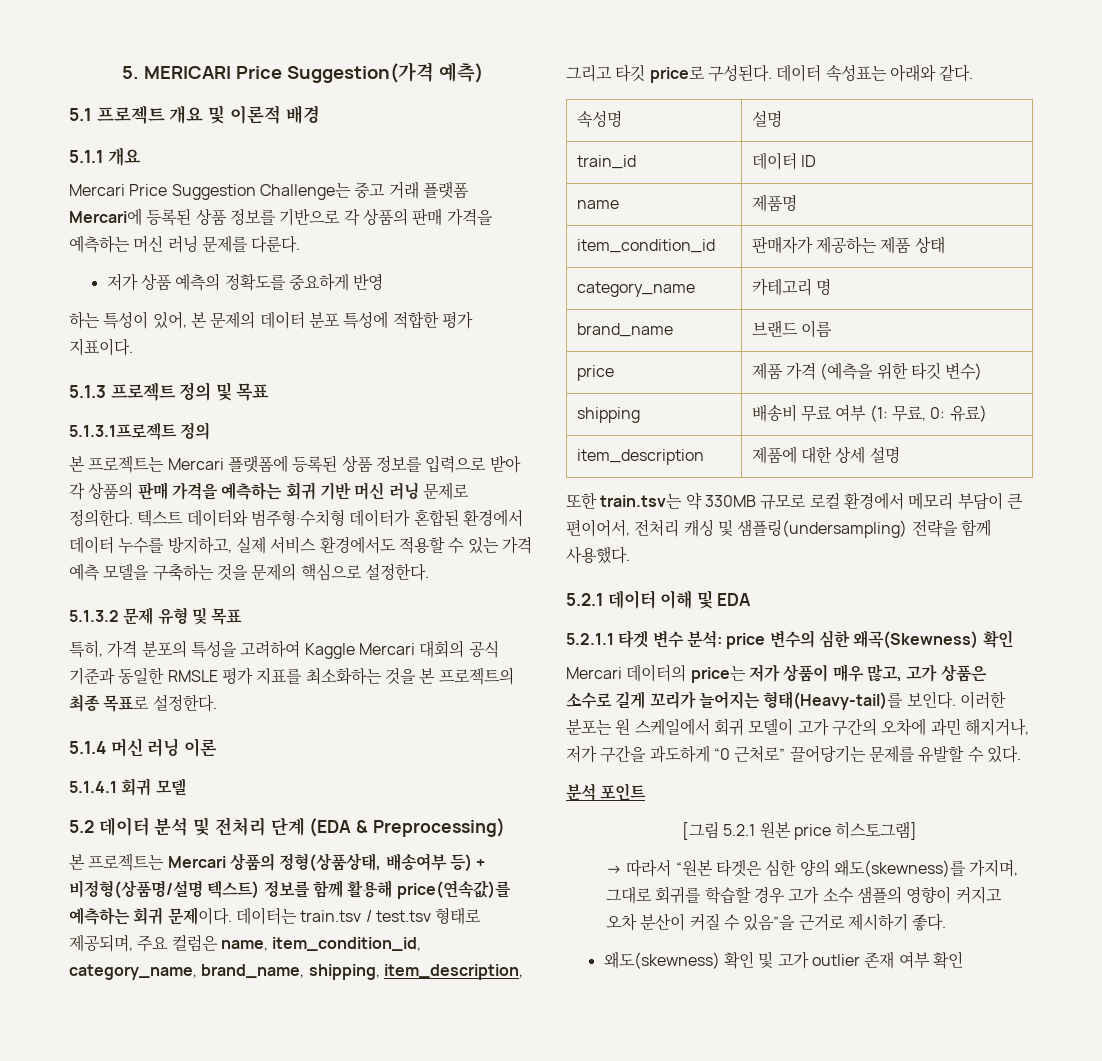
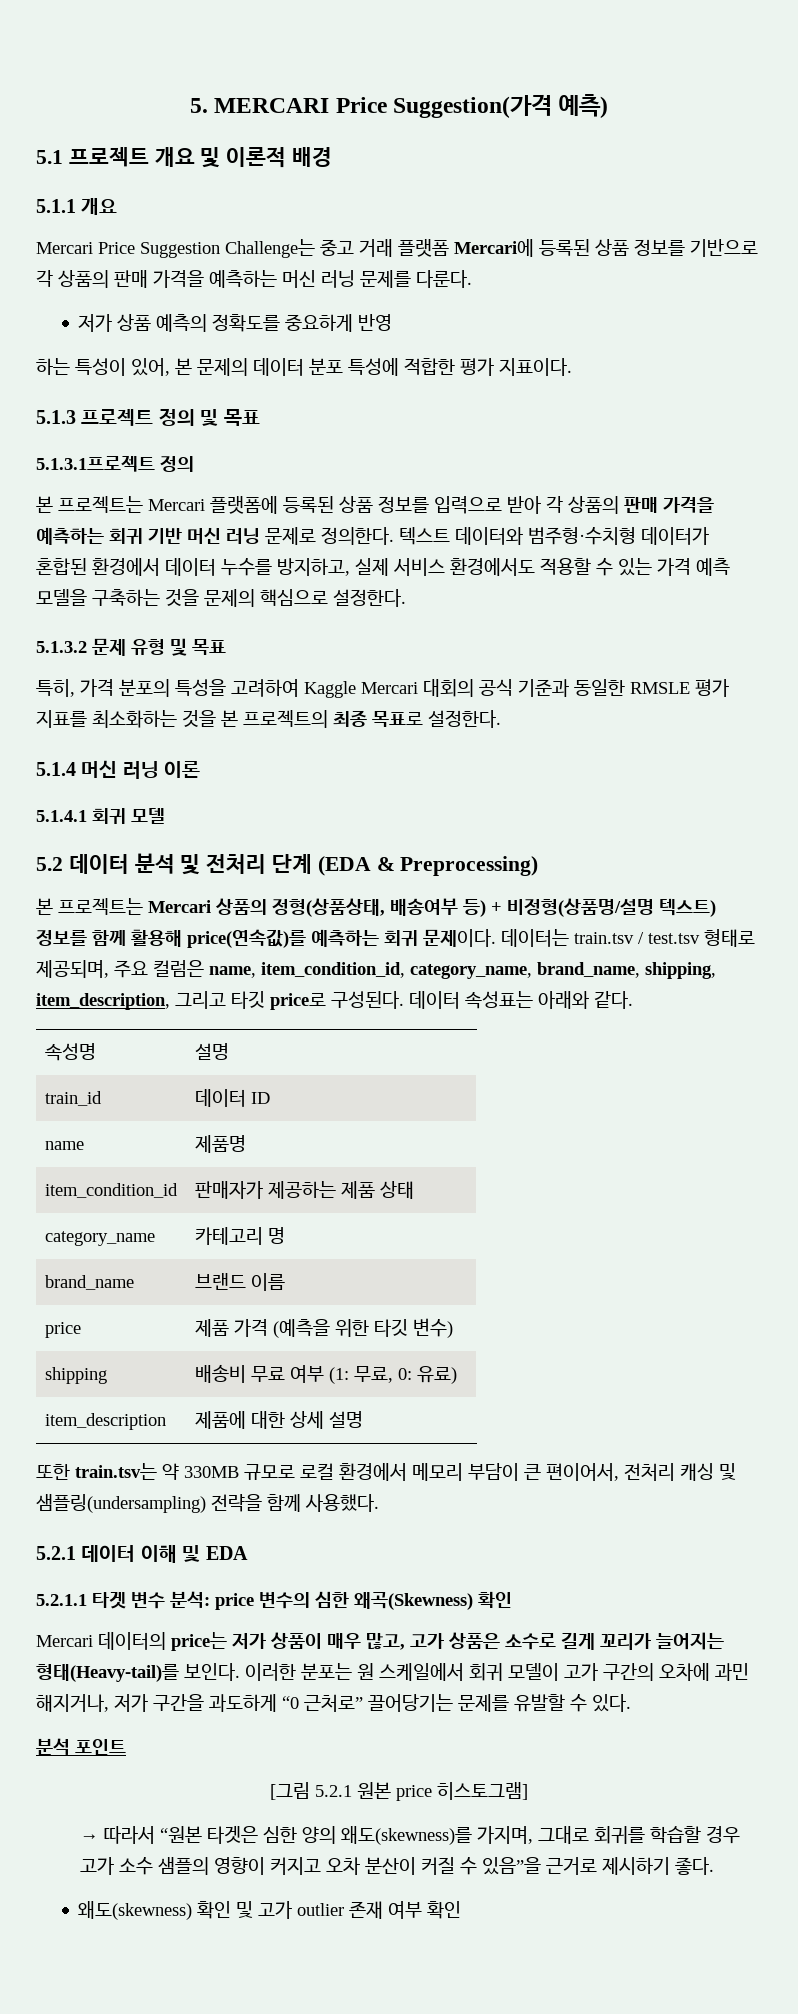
[144,66,232,79] MERICARI -> [214,98,330,113] MERCARI

